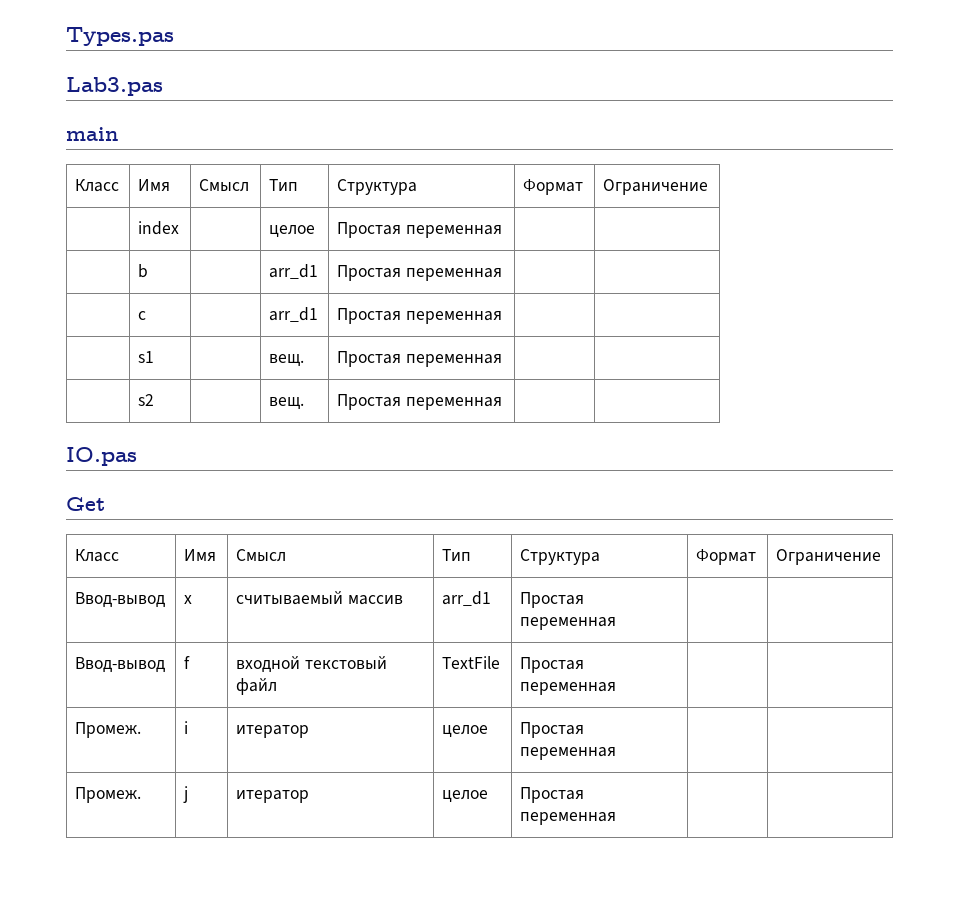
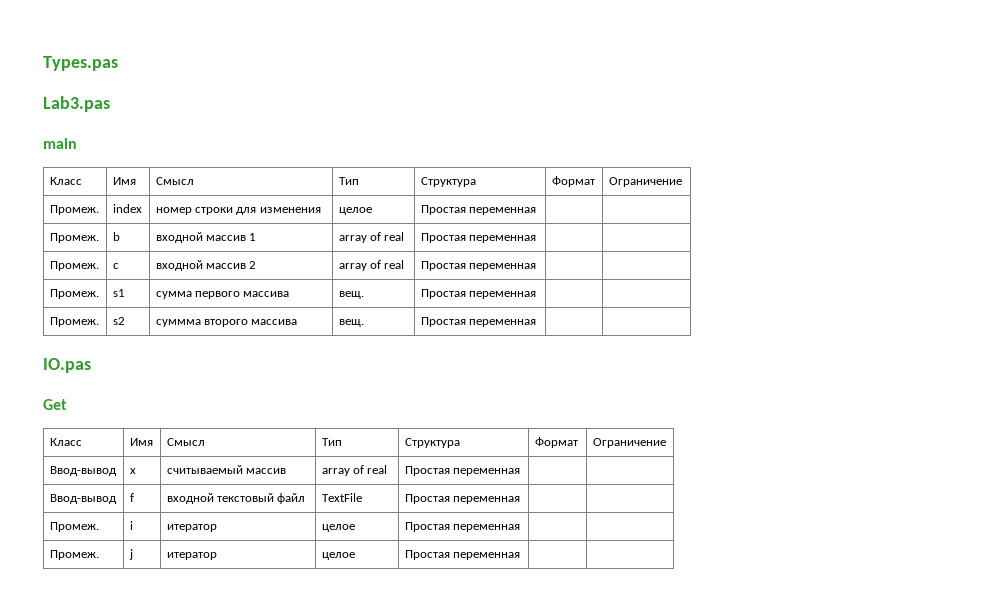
(709, 187) none -> [49,205,99,215] Промеж.
[269,225,316,238] [337,222,503,238] | целое | Простая переменная | | // -> [155,207,321,215] [338,207,372,215] [420,205,537,215] [49,233,99,243] номер строки для изменения | целое | Простая переменная | | // Промеж.
[269,264,319,279] [337,265,503,281] | arr_d1 | Простая переменная | | // -> [155,232,257,243] [338,232,405,243] [420,233,537,243] [49,261,99,271] входной массив 1 | array of real | Простая переменная | | // Промеж.
[269,307,319,322] [337,308,503,324] | arr_d1 | Простая переменная | | // -> [155,260,257,271] [338,260,405,271] [420,261,537,271] [49,289,99,299] входной массив 2 | array of real | Простая переменная | | // Промеж.
[269,354,305,367] [337,351,503,367] | вещ. | Простая переменная | | // -> [155,291,290,299] [338,291,364,299] [420,289,537,299] [49,317,99,327] сумма первого массива | вещ. | Простая переменная | | // Промеж.
(155, 400) none -> [155,319,298,327] суммма второго массива
[442,591,492,606] arr_d1 -> [321,465,388,476] array of real

